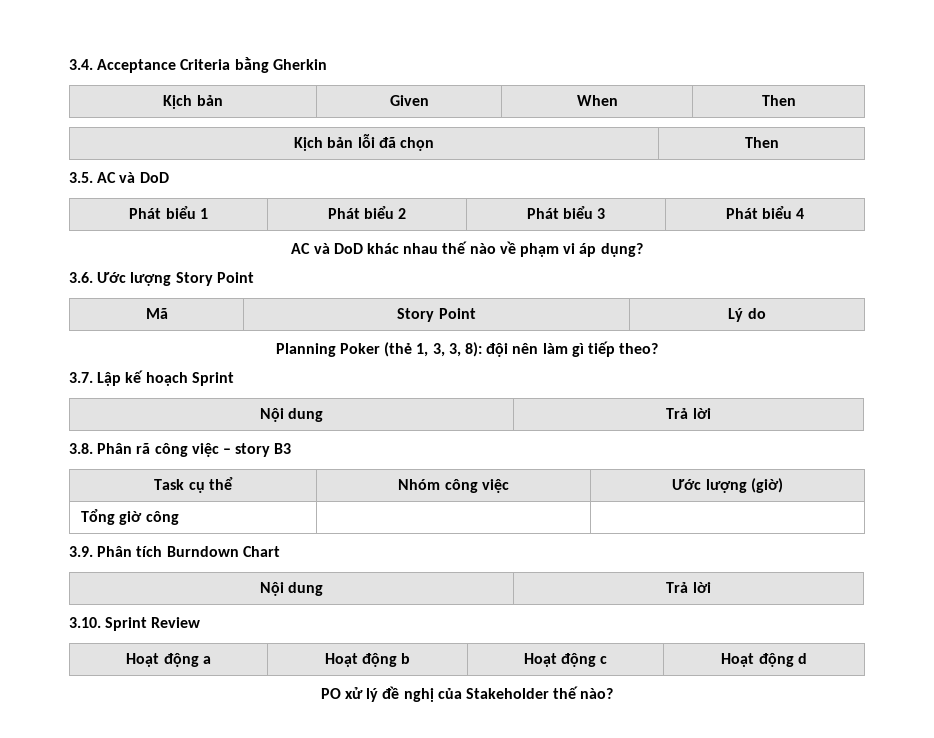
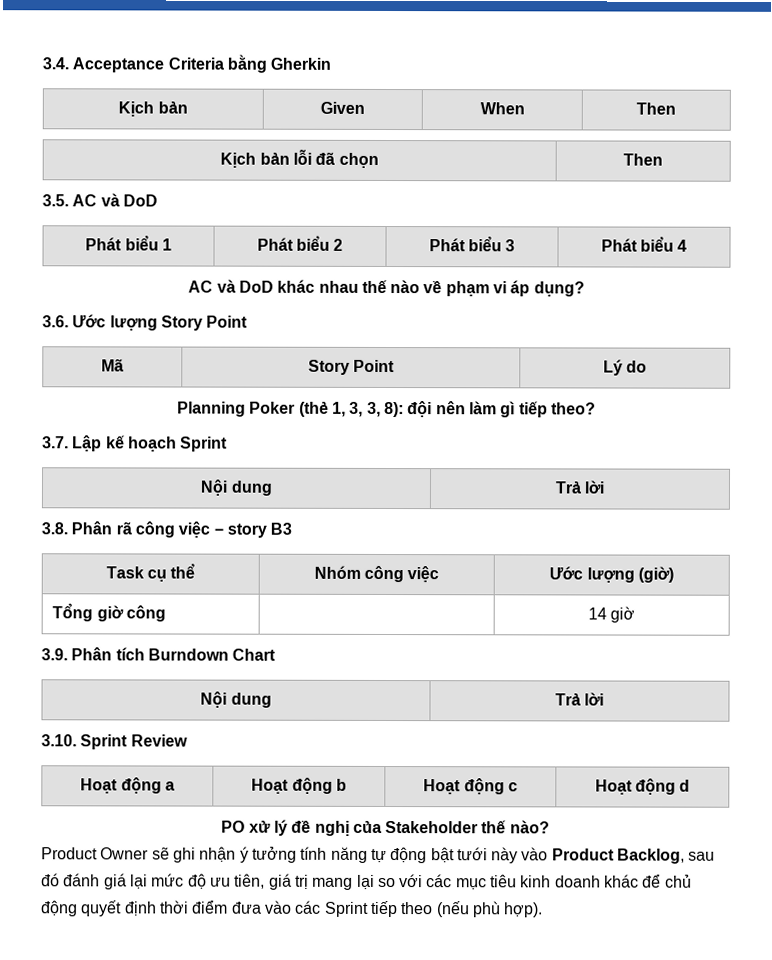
(179, 518) none -> [587,606,636,623] 14 giờ
(614, 693) none -> [41,846,716,864] [41,873,692,891] [41,900,544,918] // Product Owner sẽ ghi nhận ý tưởng tính năng tự động bật tưới này vào Product Backlog, sau đó đánh giá lại mức độ ưu tiên, giá trị mang lại so với các mục tiêu kinh doanh khác để chủ động quyết định thời điểm đưa vào các Sprint tiếp theo (nếu phù hợp).

